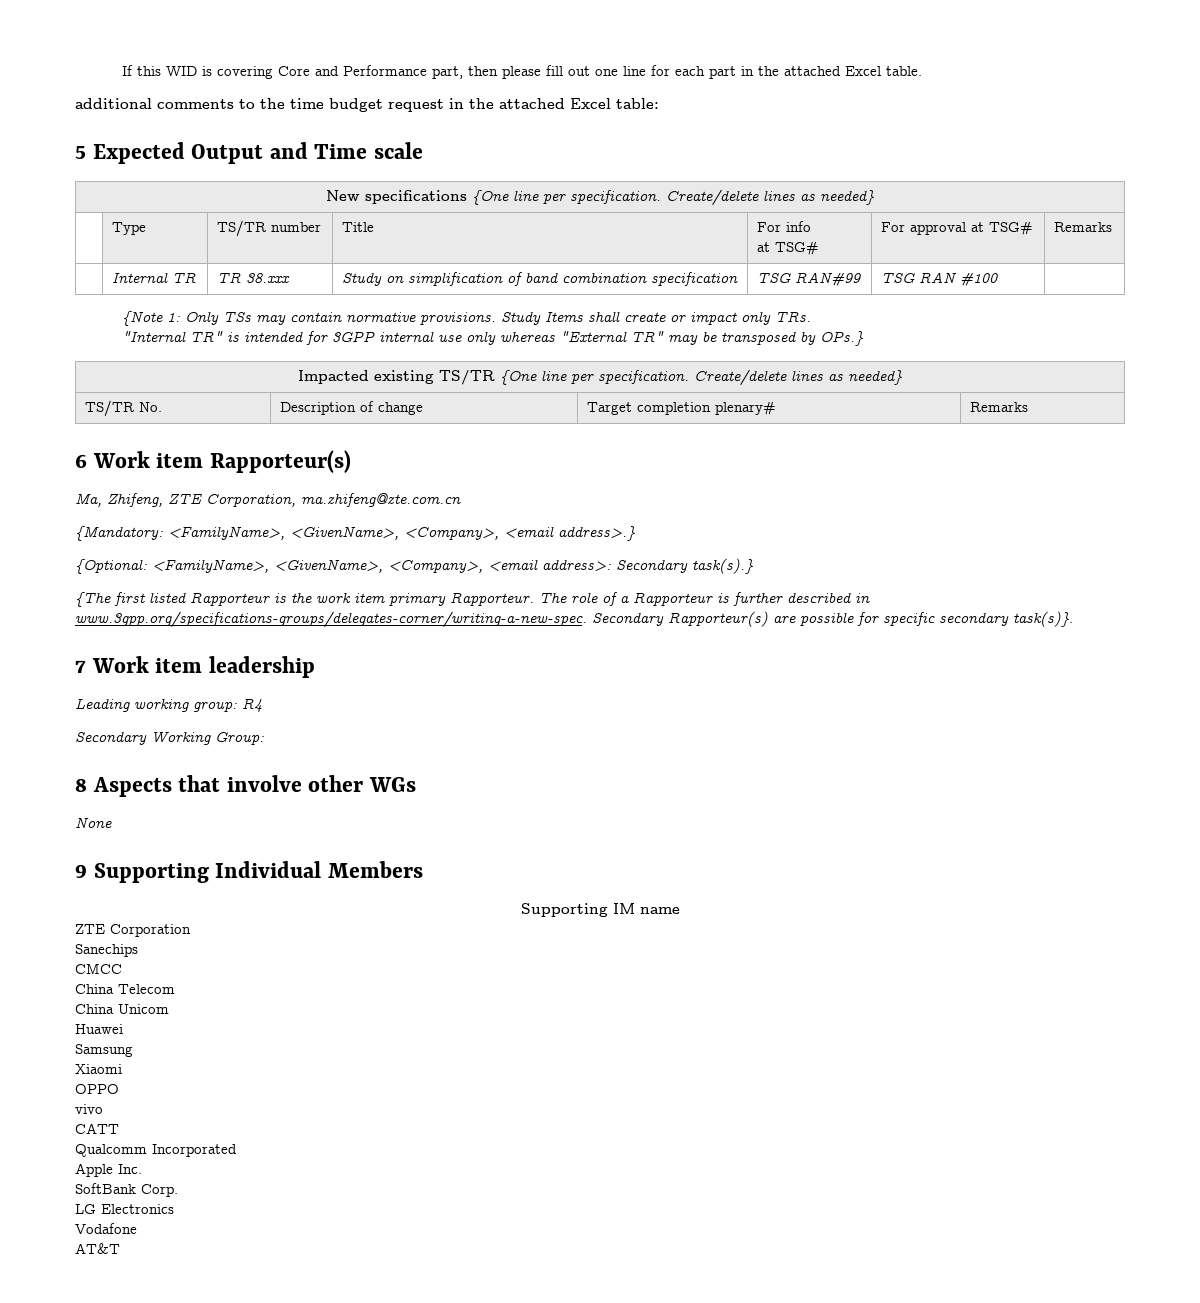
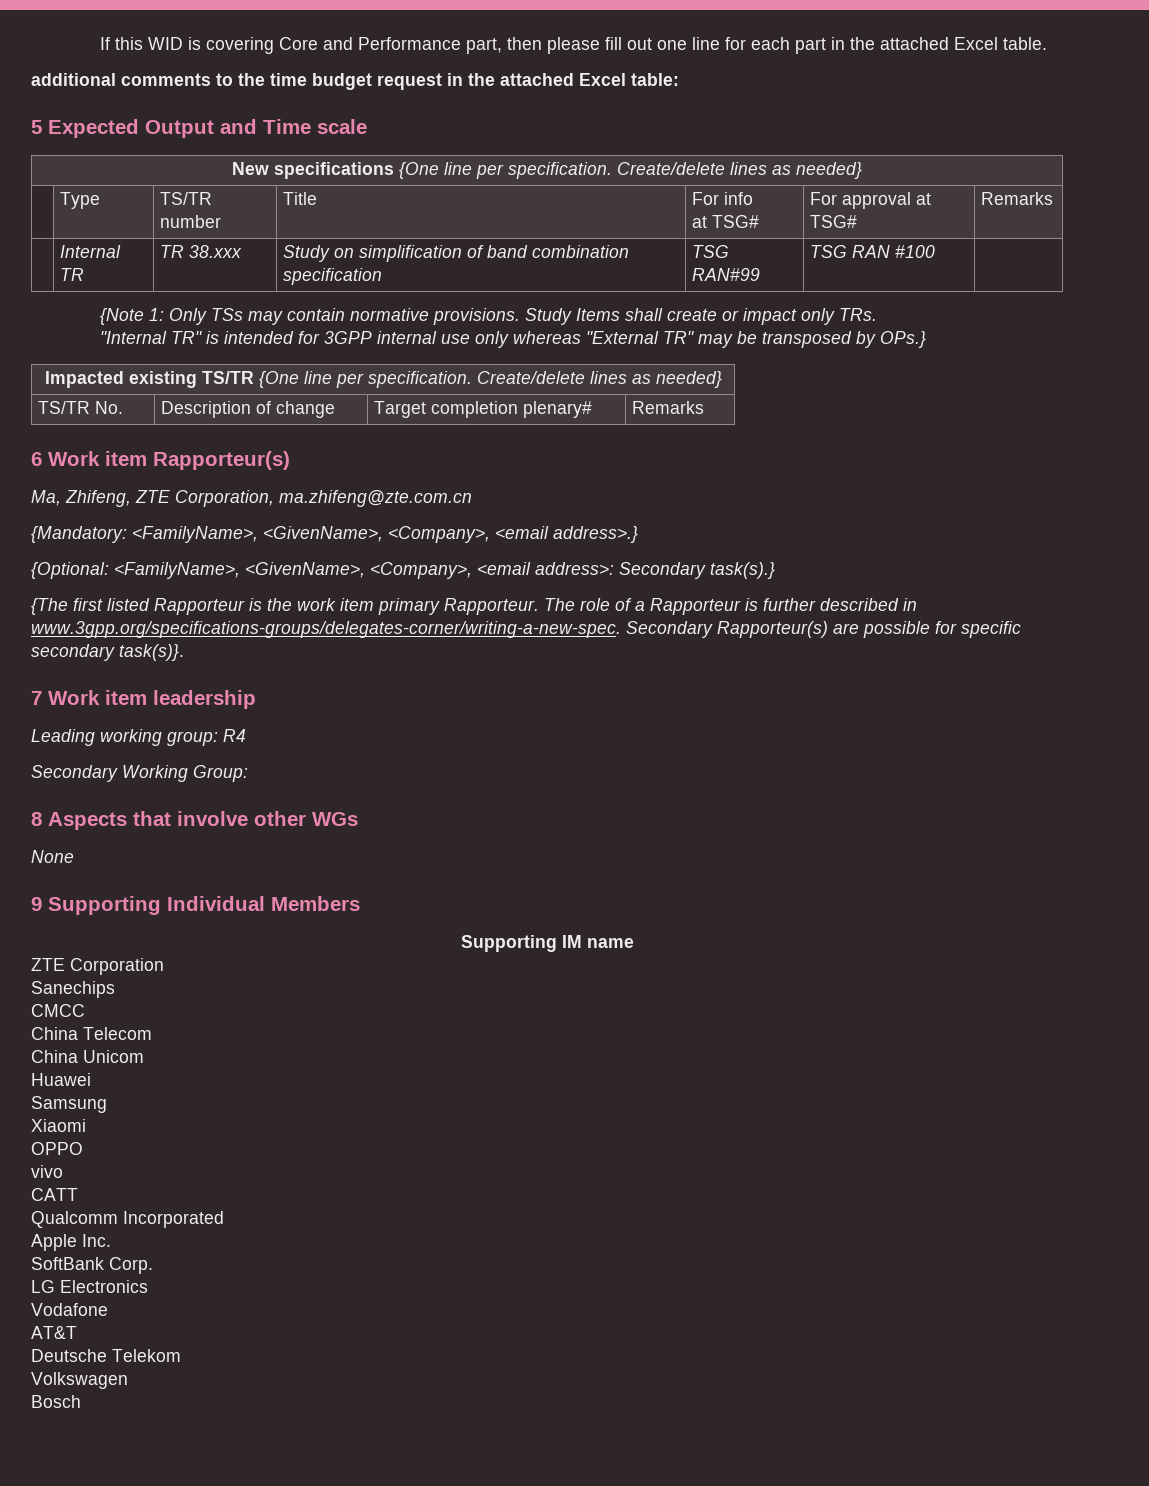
(120, 1248) none -> [31,1349,181,1362] [31,1372,128,1389] [31,1395,81,1408] // Deutsche Telekom // Volkswagen // Bosch

